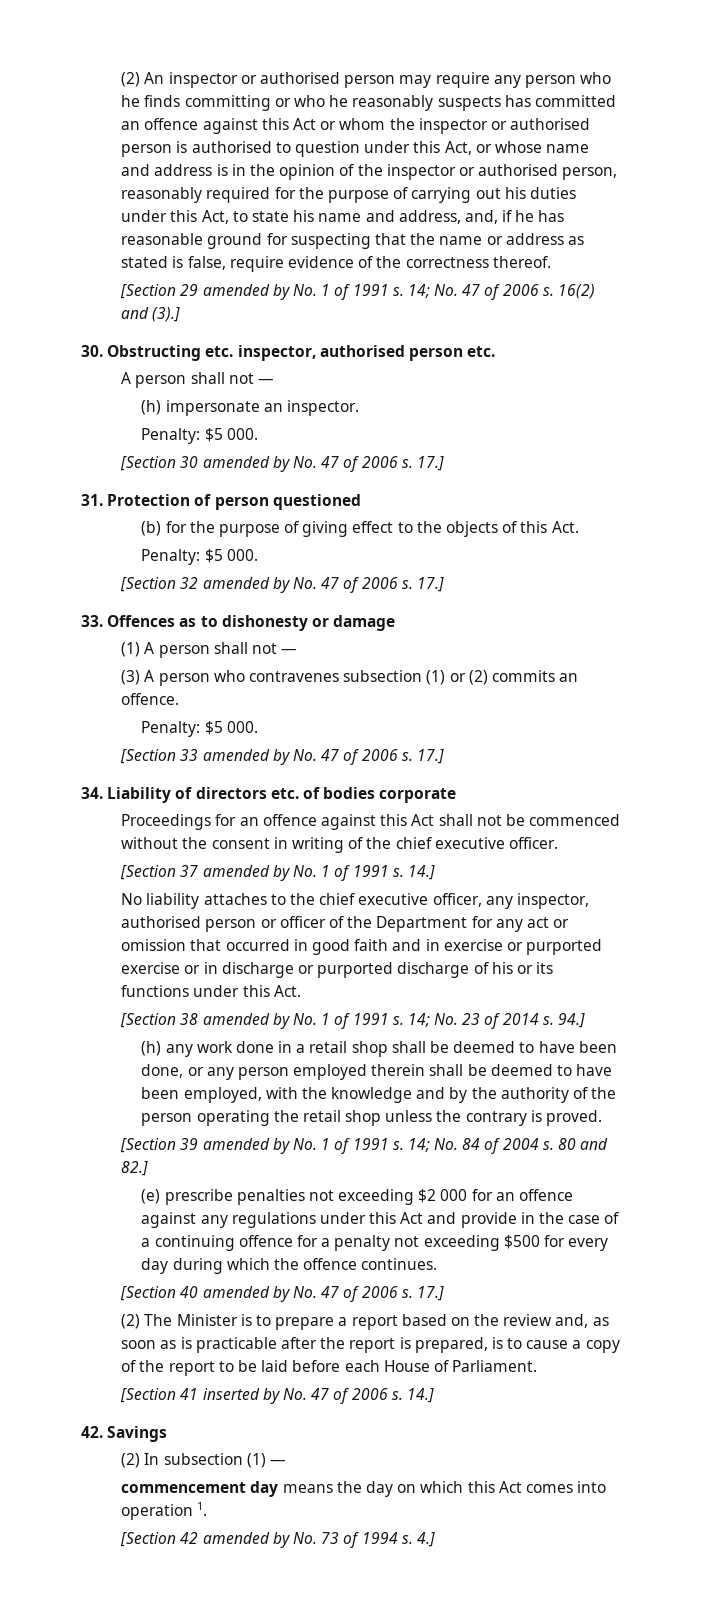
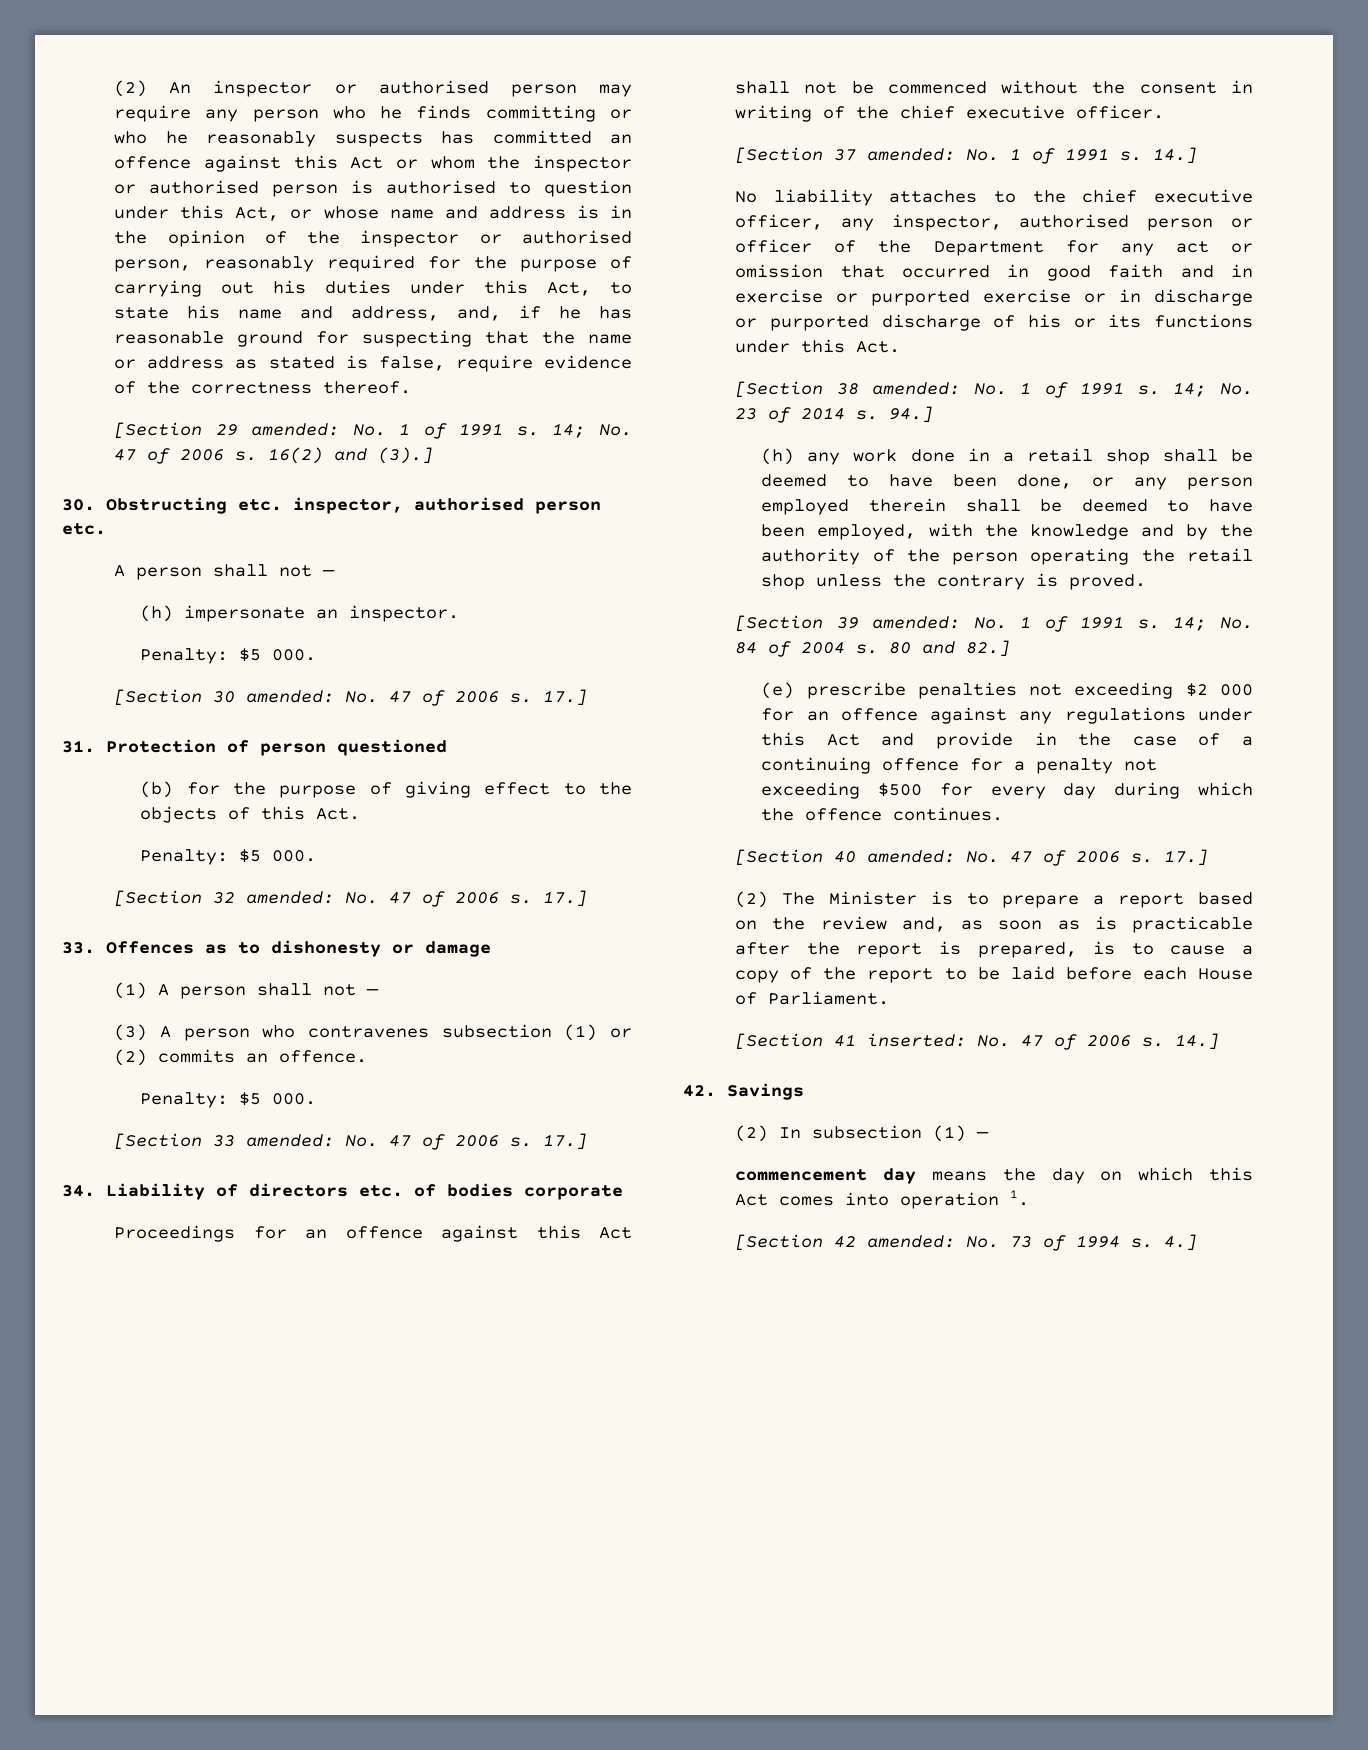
[202,284,290,300] amended by -> [251,423,340,436] amended:
[202,456,290,472] amended by -> [246,690,335,703] amended:
[202,577,290,593] amended by -> [246,891,335,904] amended:
[202,749,290,765] amended by -> [246,1134,335,1147] amended:
[202,865,290,881] amended by -> [867,148,956,161] amended:
[202,1013,290,1029] amended by -> [872,382,961,395] amended:
[202,1138,290,1154] amended by -> [872,616,961,629] amended:
[202,1286,290,1302] amended by -> [867,850,956,863] amended:
[202,1388,280,1404] inserted by -> [867,1033,967,1047] inserted:
[202,1532,290,1548] amended by -> [867,1235,956,1248] amended:

